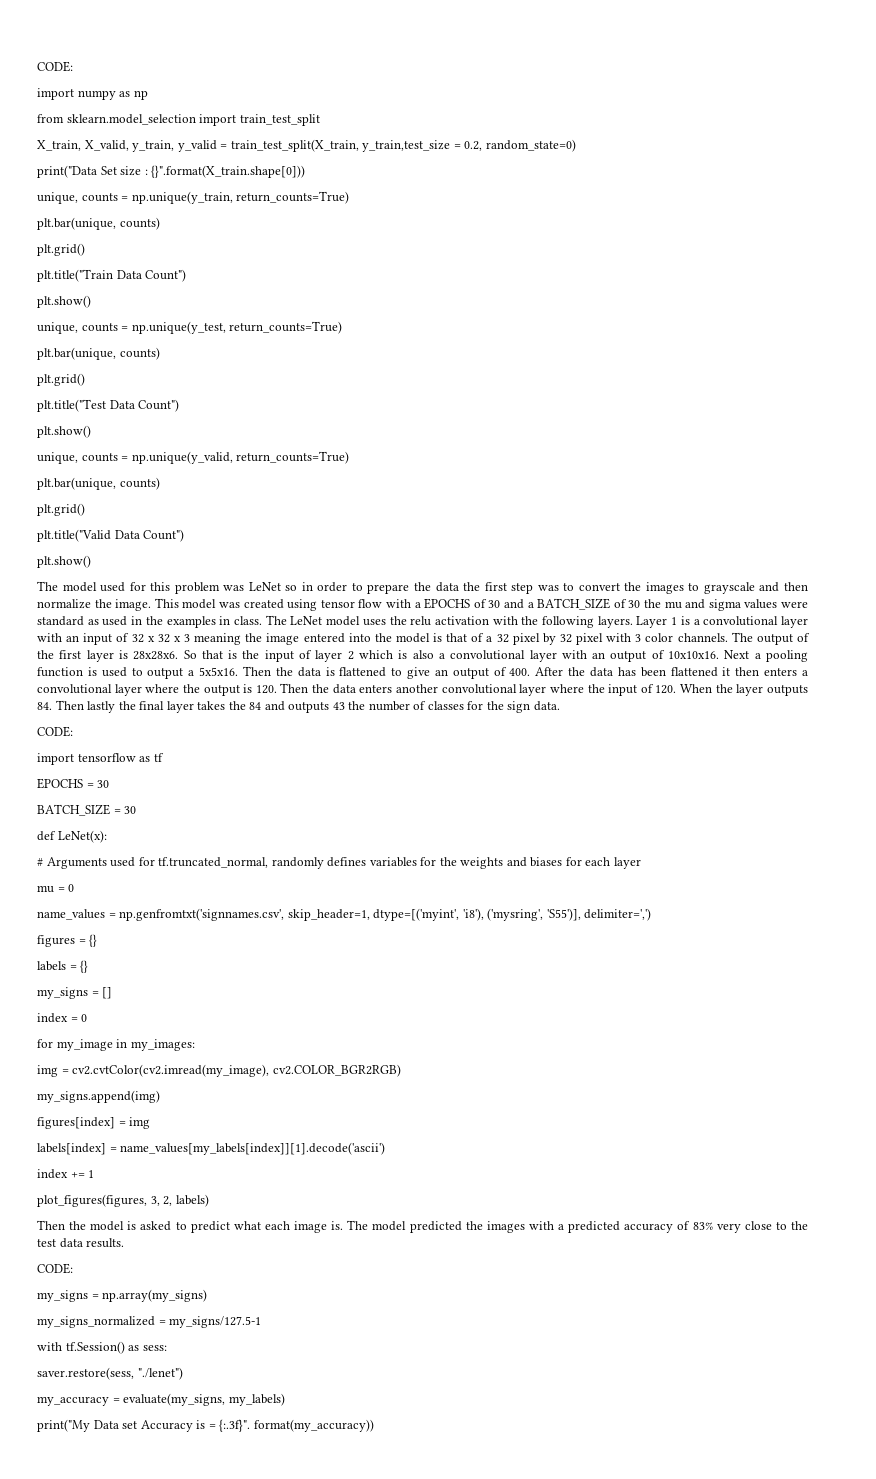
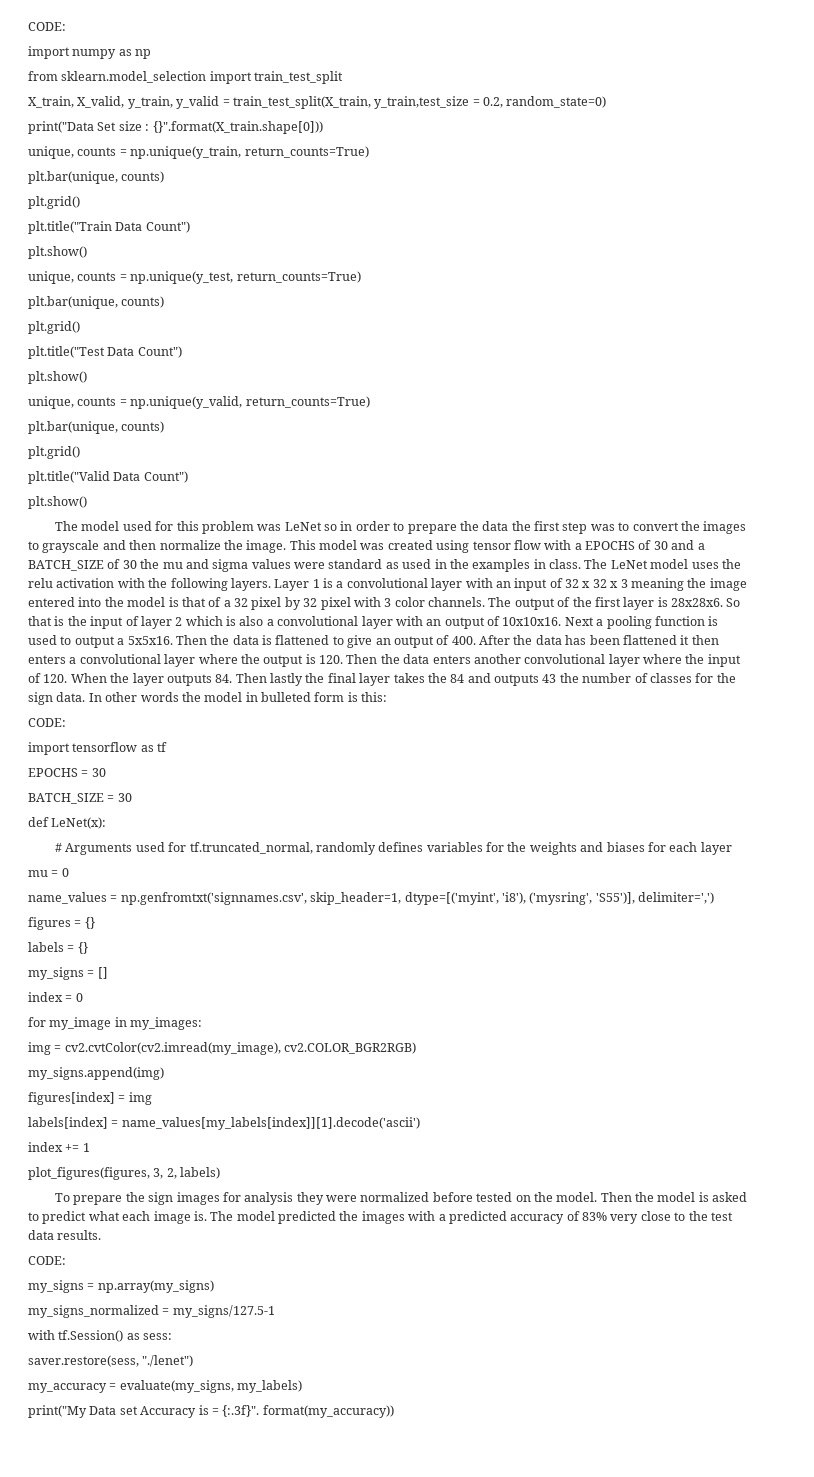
(560, 706) none -> [88,692,388,702] In other words the model in bulleted form is this:
(209, 1200) none -> [55,1192,598,1205] To prepare the sign images for analysis they were normalized before tested on the model.

